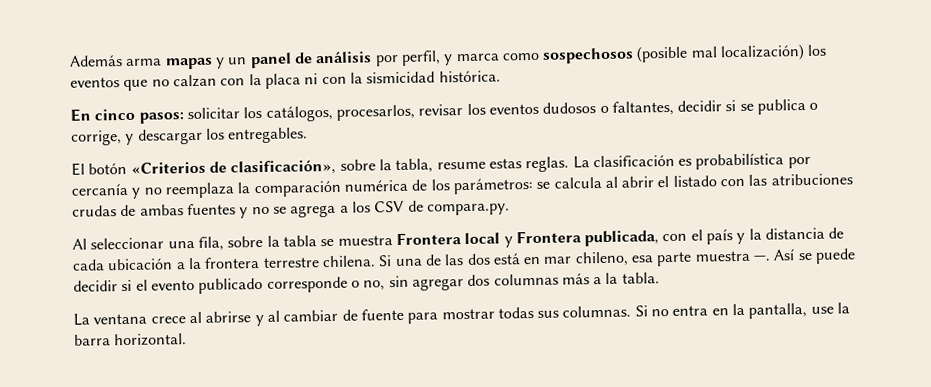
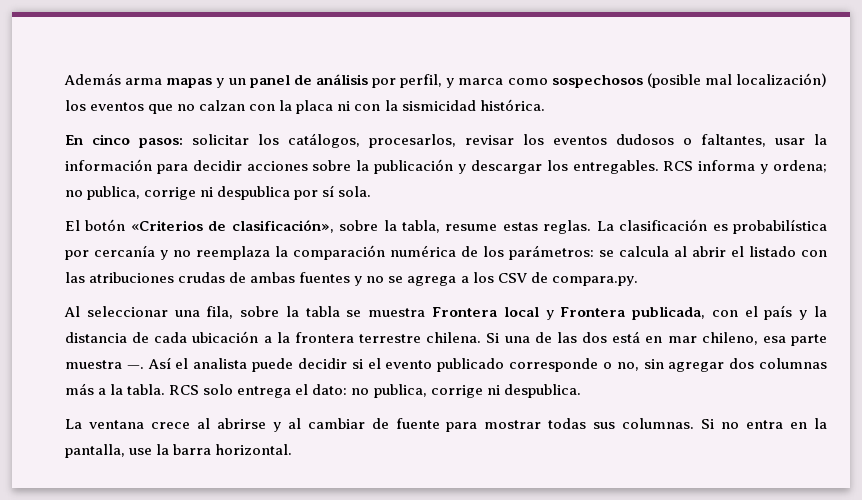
[677,98,819,115] [71,127,309,146] decidir si se publica o corrige, y descargar los entregables. -> [775,134,827,145] [65,159,828,174] [65,185,372,200] usar la información para decidir acciones sobre la publicación y descargar los entregables. RCS informa y ordena; no publica, corrige ni despublica por sí sola.
[797,252,813,261] se -> [175,358,248,369] el analista
(660, 278) none -> [169,384,581,398] RCS solo entrega el dato: no publica, corrige ni despublica.

